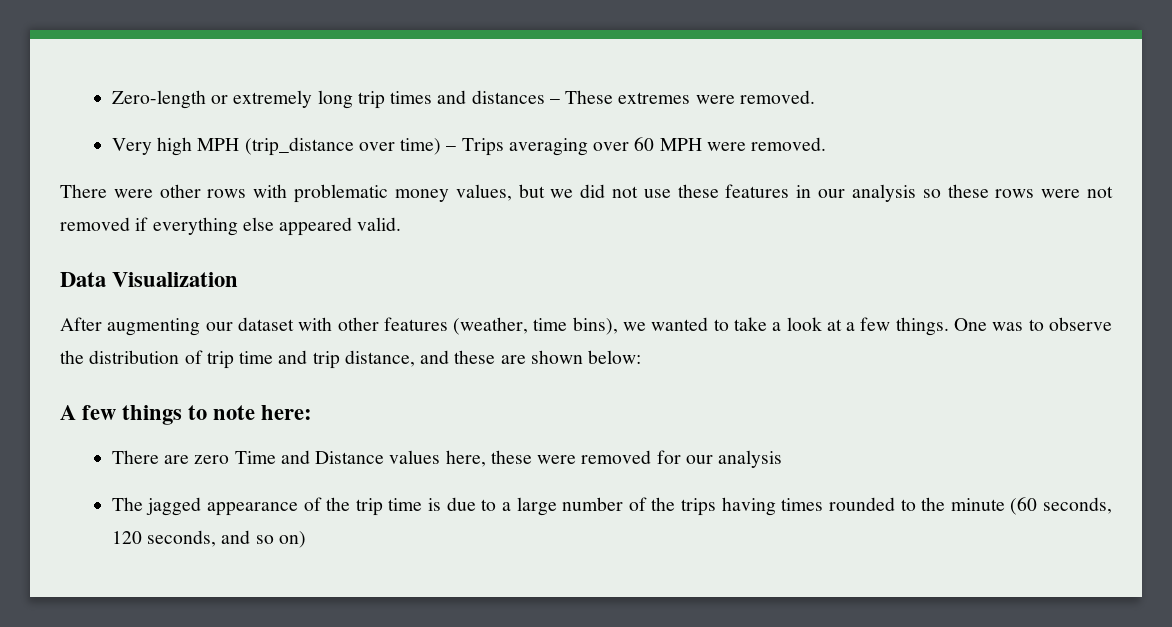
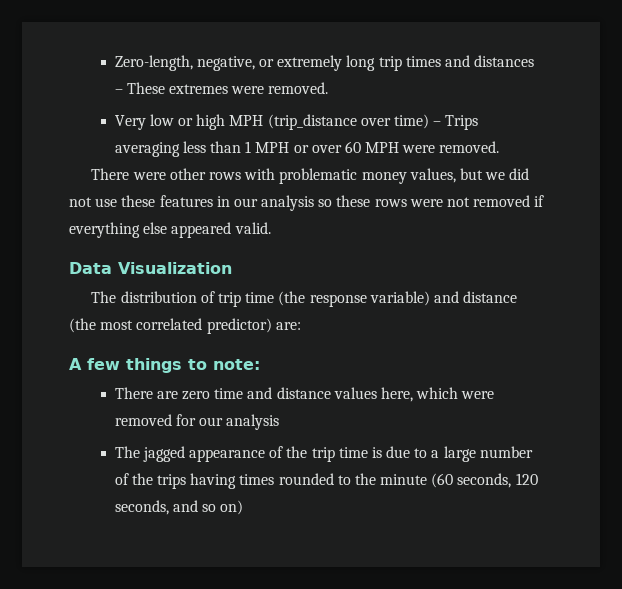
[111,90,206,109] Zero-length -> [114,55,255,71] Zero-length, negative,
(152, 146) none -> [149,114,193,126] low or
(588, 147) none -> [182,141,309,153] less than 1 MPH or
[60,317,1113,336] [60,350,642,369] After augmenting our dataset with other features (weather, time bins), we wanted to take a look at a few things. One was to observe the distribution of trip time and trip distance, and these are shown below: -> [91,291,518,307] [69,318,301,334] The distribution of trip time (the response variable) and distance (the most correlated predictor) are:
[213,405,313,420] note here: -> [213,359,260,370] note:
[234,450,385,464] Time and Distance -> [214,387,331,399] time and distance
[490,450,532,464] these -> [416,387,459,399] which

